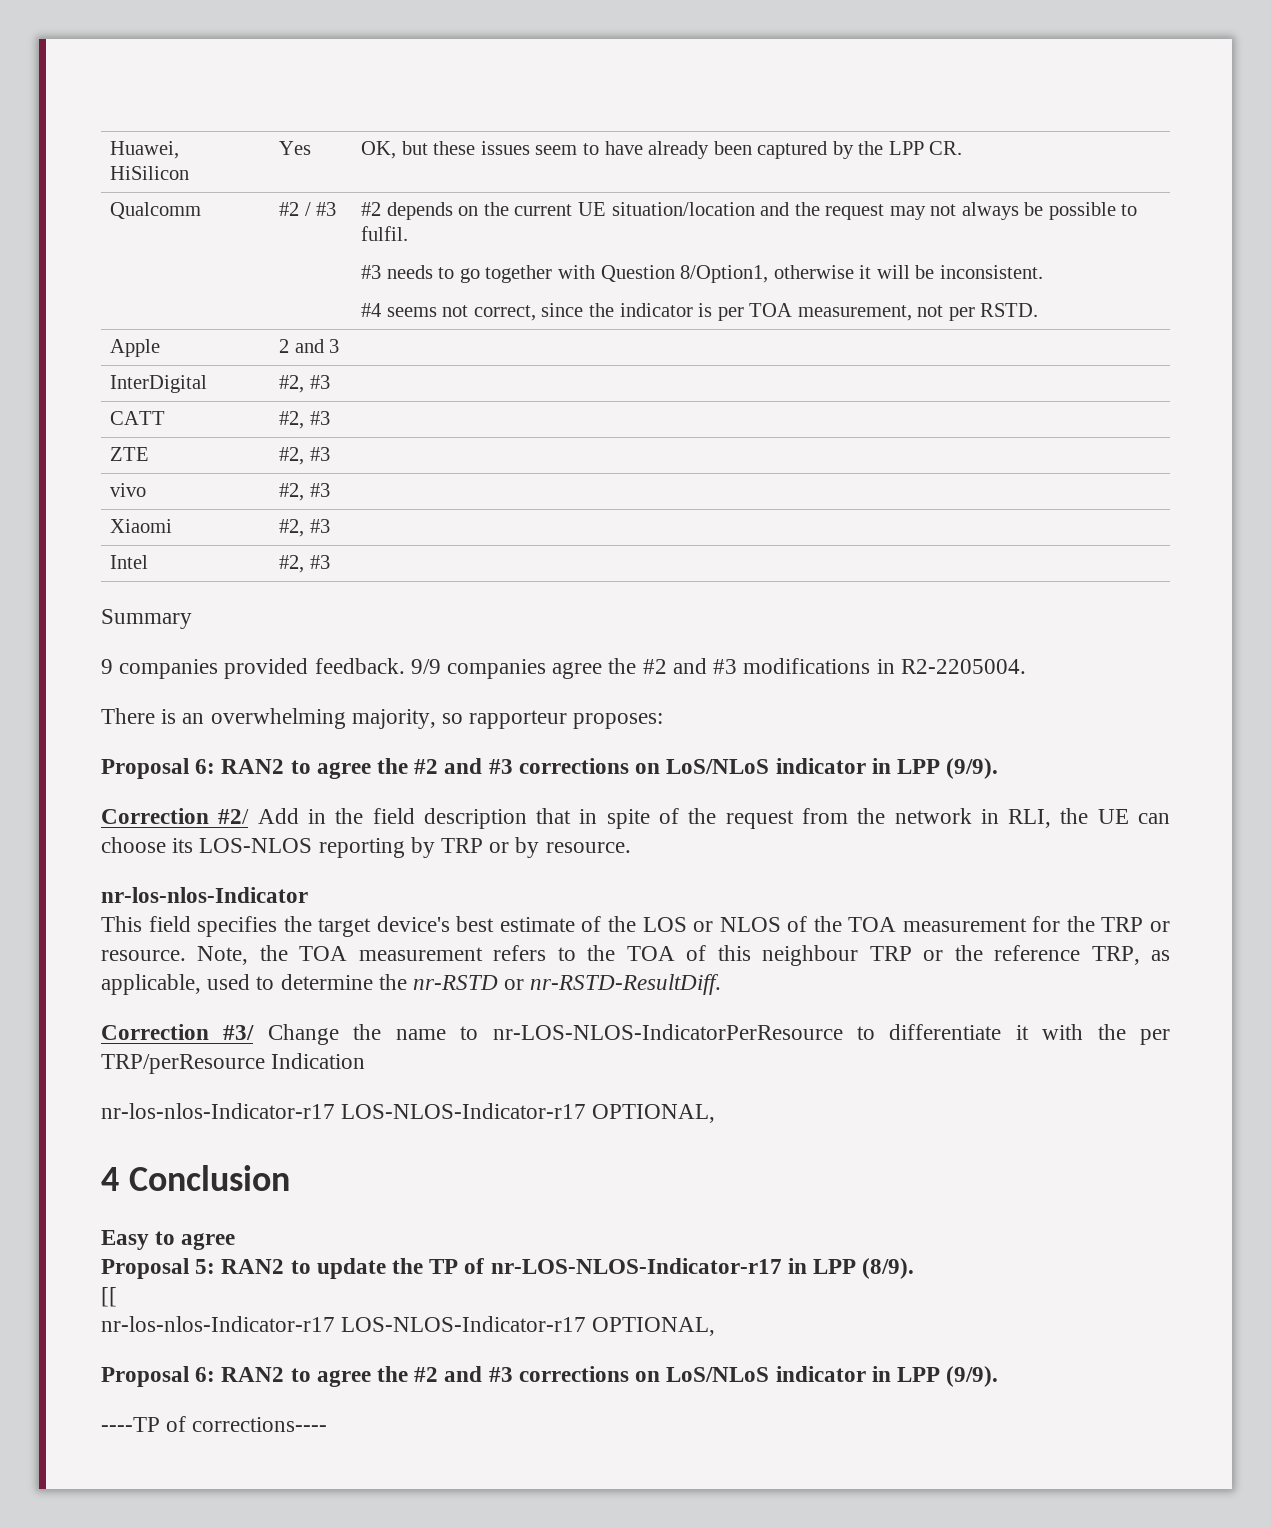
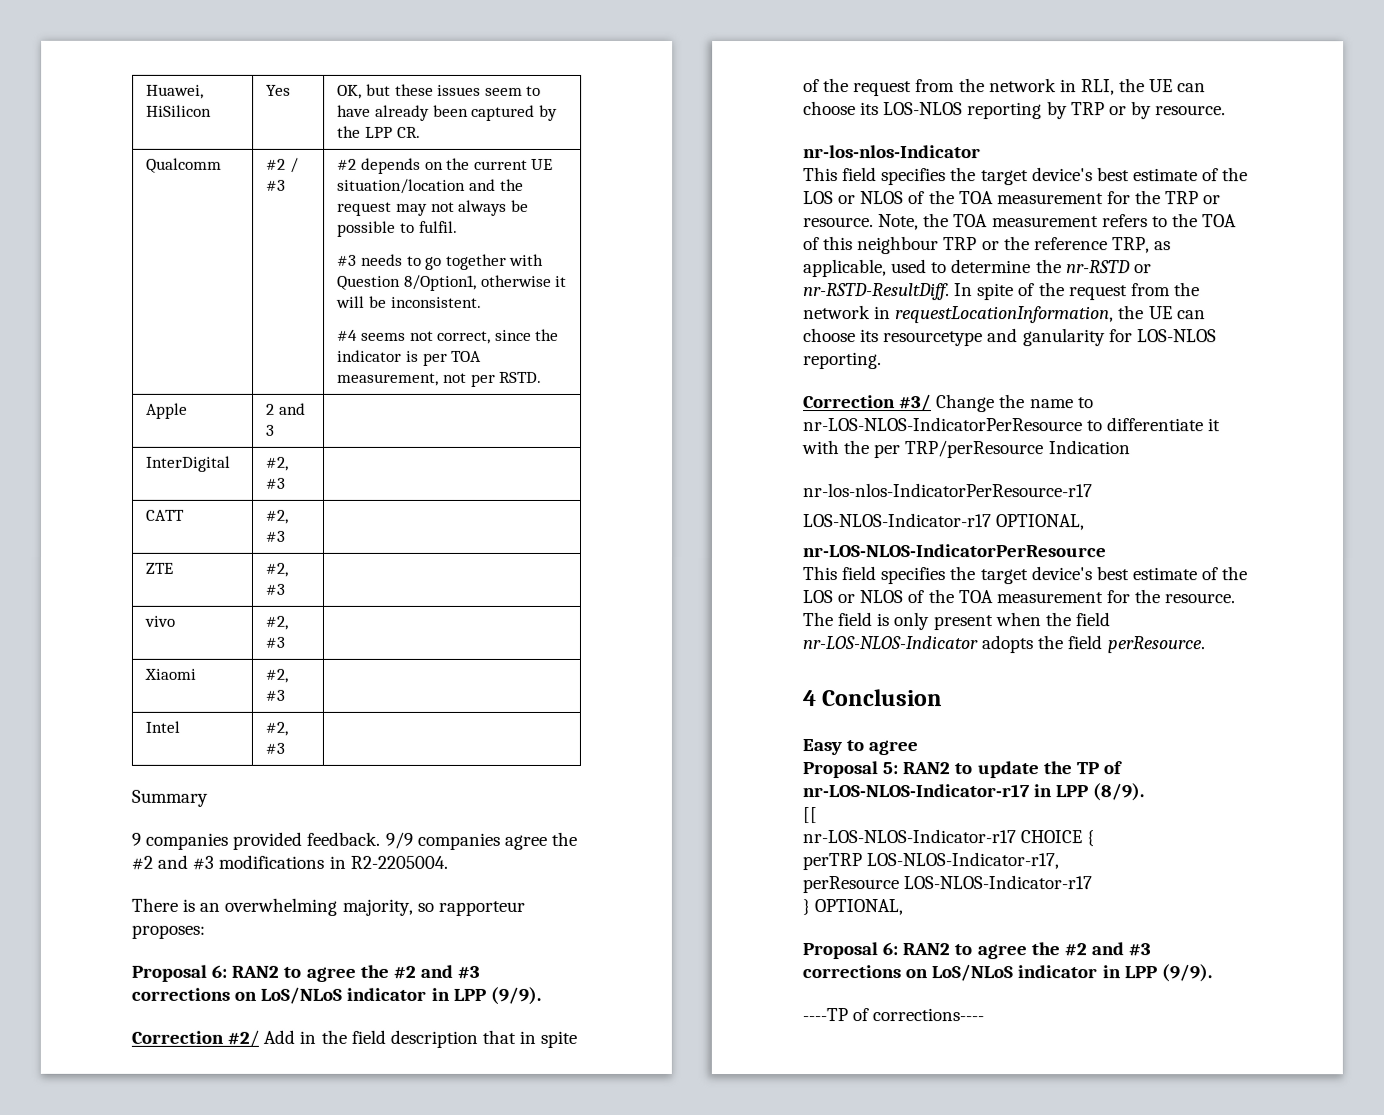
(722, 984) none -> [954,282,1200,301] [803,305,1206,324] [803,328,1217,347] [803,352,882,370] In spite of the request from the network in requestLocationInformation, the UE can choose its resourcetype and ganularity for LOS-NLOS reporting.
[101,1103,716,1123] nr-los-nlos-Indicator-r17 LOS-NLOS-Indicator-r17 OPTIONAL, -> [803,483,1093,498] [803,513,1086,531] [803,544,1107,558] [802,566,1248,585] [802,589,1236,604] [802,612,1110,631] [802,635,1205,654] nr-los-nlos-IndicatorPerResource-r17 // LOS-NLOS-Indicator-r17 OPTIONAL, // nr-LOS-NLOS-IndicatorPerResource // This field specifies the target device's best estimate of the LOS or NLOS of the TOA measurement for the resource. The field is only present when the field nr-LOS-NLOS-Indicator adopts the field perResource.
[101,1316,587,1332] nr-los-nlos-Indicator-r17 LOS-NLOS-Indicator-r17 -> [802,829,1095,847] [802,852,1060,871] [802,875,1093,894] [802,899,810,916] nr-LOS-NLOS-Indicator-r17 CHOICE { // perTRP LOS-NLOS-Indicator-r17, // perResource LOS-NLOS-Indicator-r17 // }

